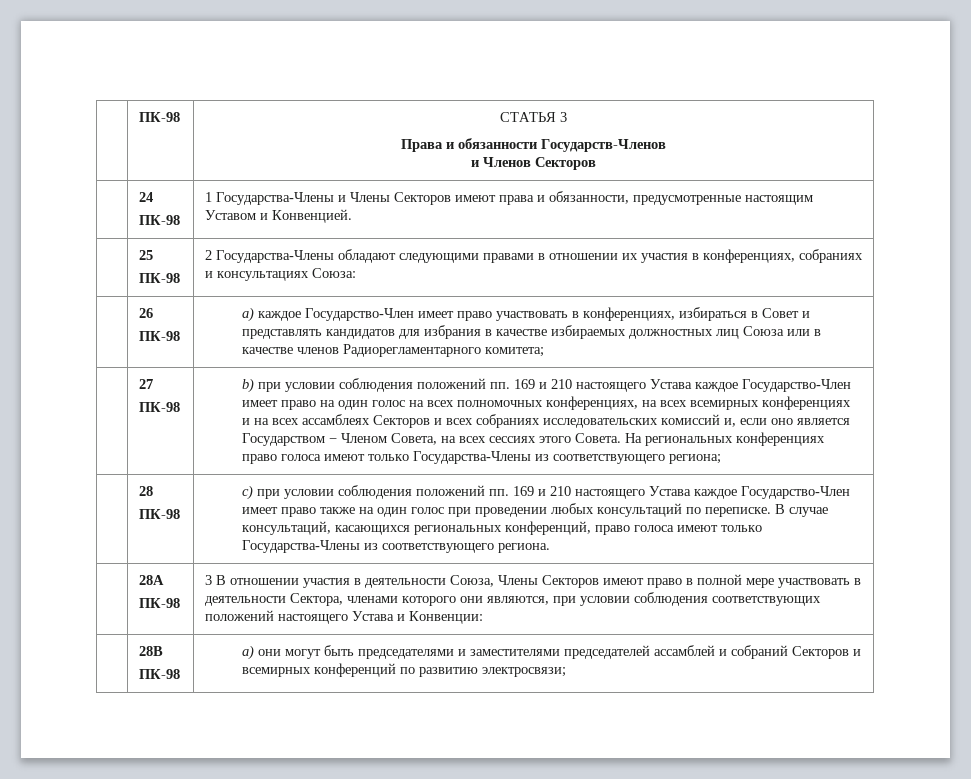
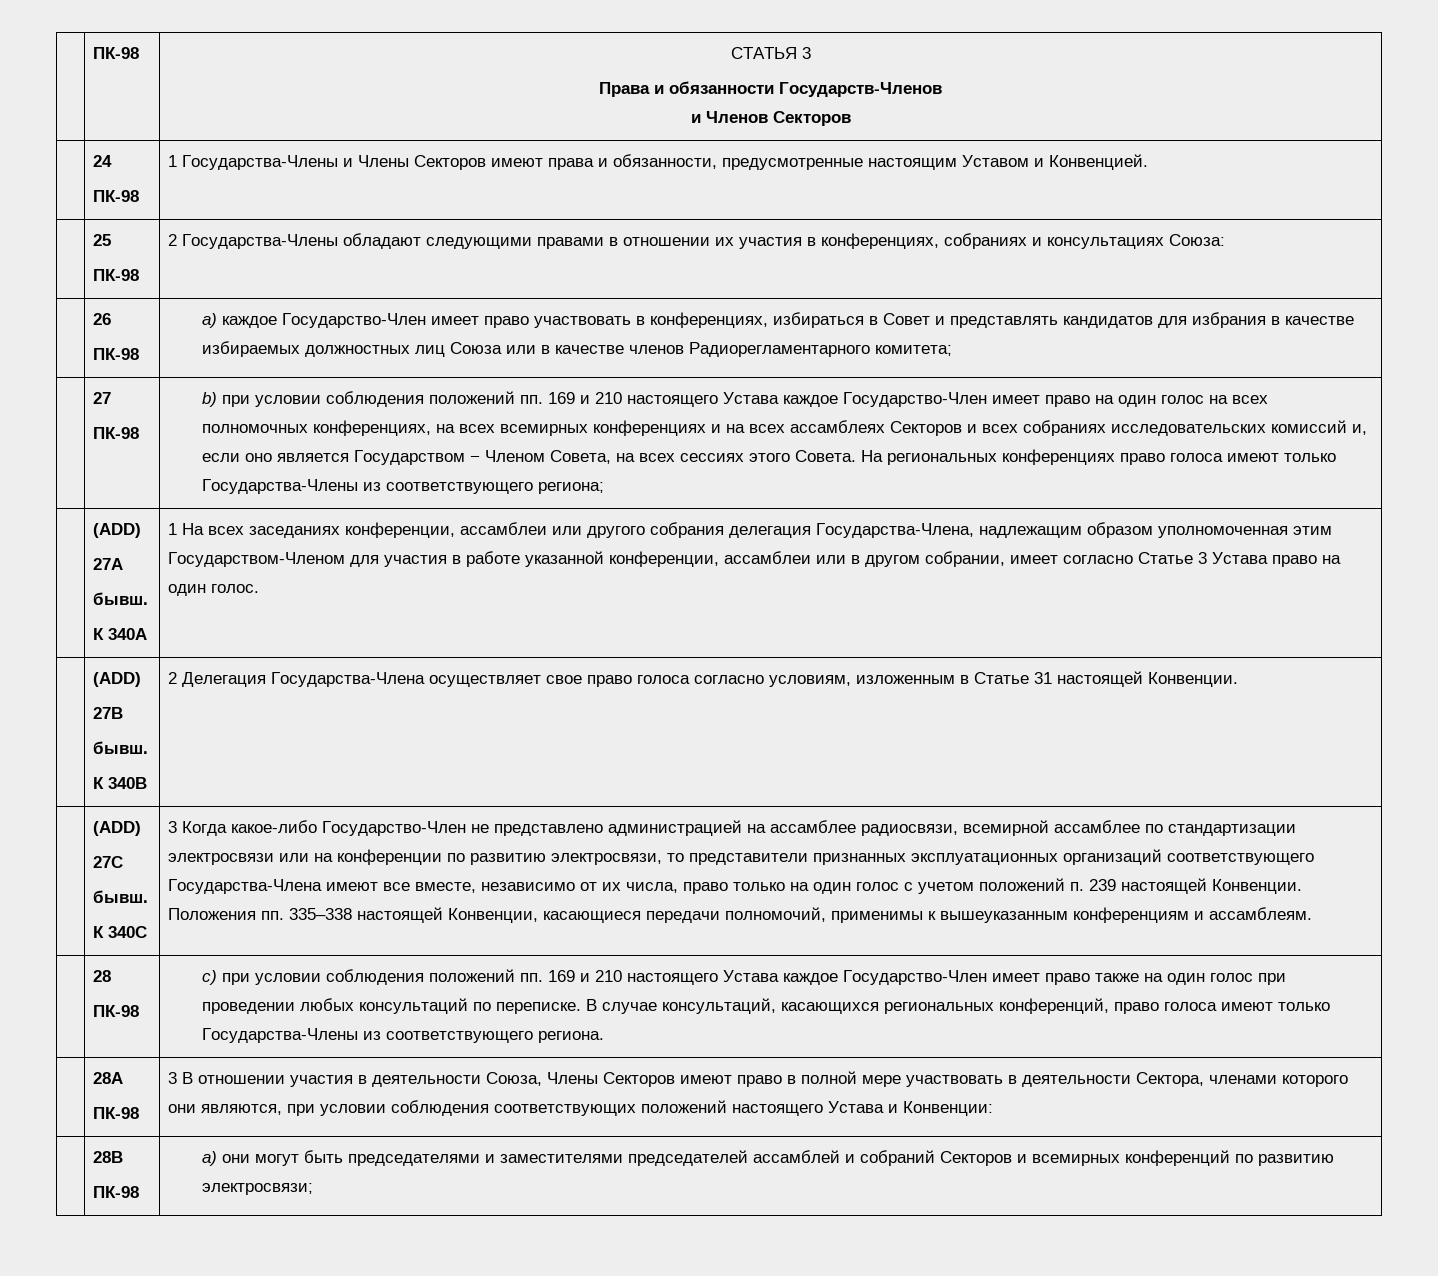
(722, 459) none -> [93,523,142,538] [93,558,124,570] [93,592,149,605] [93,628,148,640] [168,522,1333,538] [168,551,1342,567] [168,584,260,596] [93,672,142,687] [93,707,124,719] [93,741,149,754] [93,777,148,789] [168,671,1239,687] [93,821,142,836] [93,856,124,868] [93,890,149,903] [93,926,148,938] [168,820,1297,836] [168,849,1315,865] [168,878,1303,894] [168,907,1313,923] // | (ADD) // 27A // бывш. // К 340A | 1 На всех заседаниях конференции, ассамблеи или другого собрания делегация Государства-Члена, надлежащим образом уполномоченная этим Государством-Членом для участия в работе указанной конференции, ассамблеи или в другом собрании, имеет согласно Статье 3 Устава право на один голос. // | (ADD) // 27B // бывш. // К 340B | 2 Делегация Государства-Члена осуществляет свое право голоса согласно условиям, изложенным в Статье 31 настоящей Конвенции. // | (ADD) // 27C // бывш. // К 340C | 3 Когда какое-либо Государство-Член не представлено администрацией на ассамблее радиосвязи, всемирной ассамблее по стандартизации электросвязи или на конференции по развитию электросвязи, то представители признанных эксплуатационных организаций соответствующего Государства-Члена имеют все вместе, независимо от их числа, право только на один голос с учетом положений п. 239 настоящей Конвенции. Положения пп. 335–338 настоящей Конвенции, касающиеся передачи полномочий, применимы к вышеуказанным конференциям и ассамблеям.

